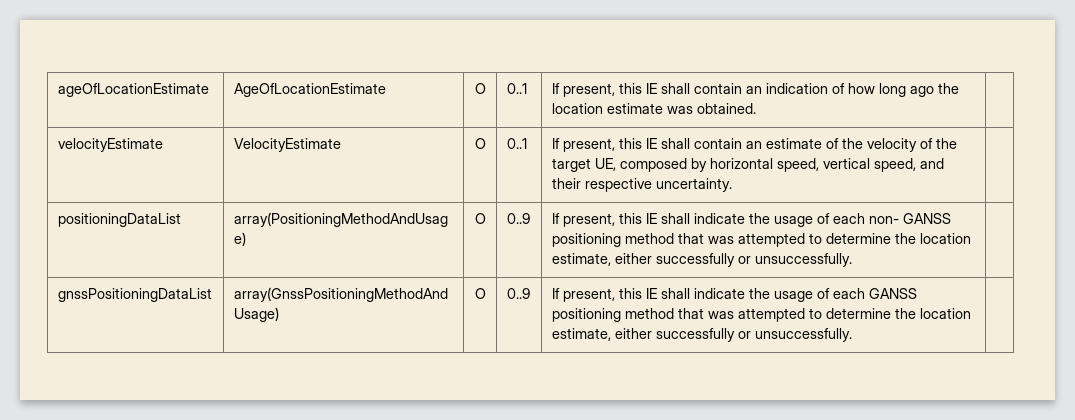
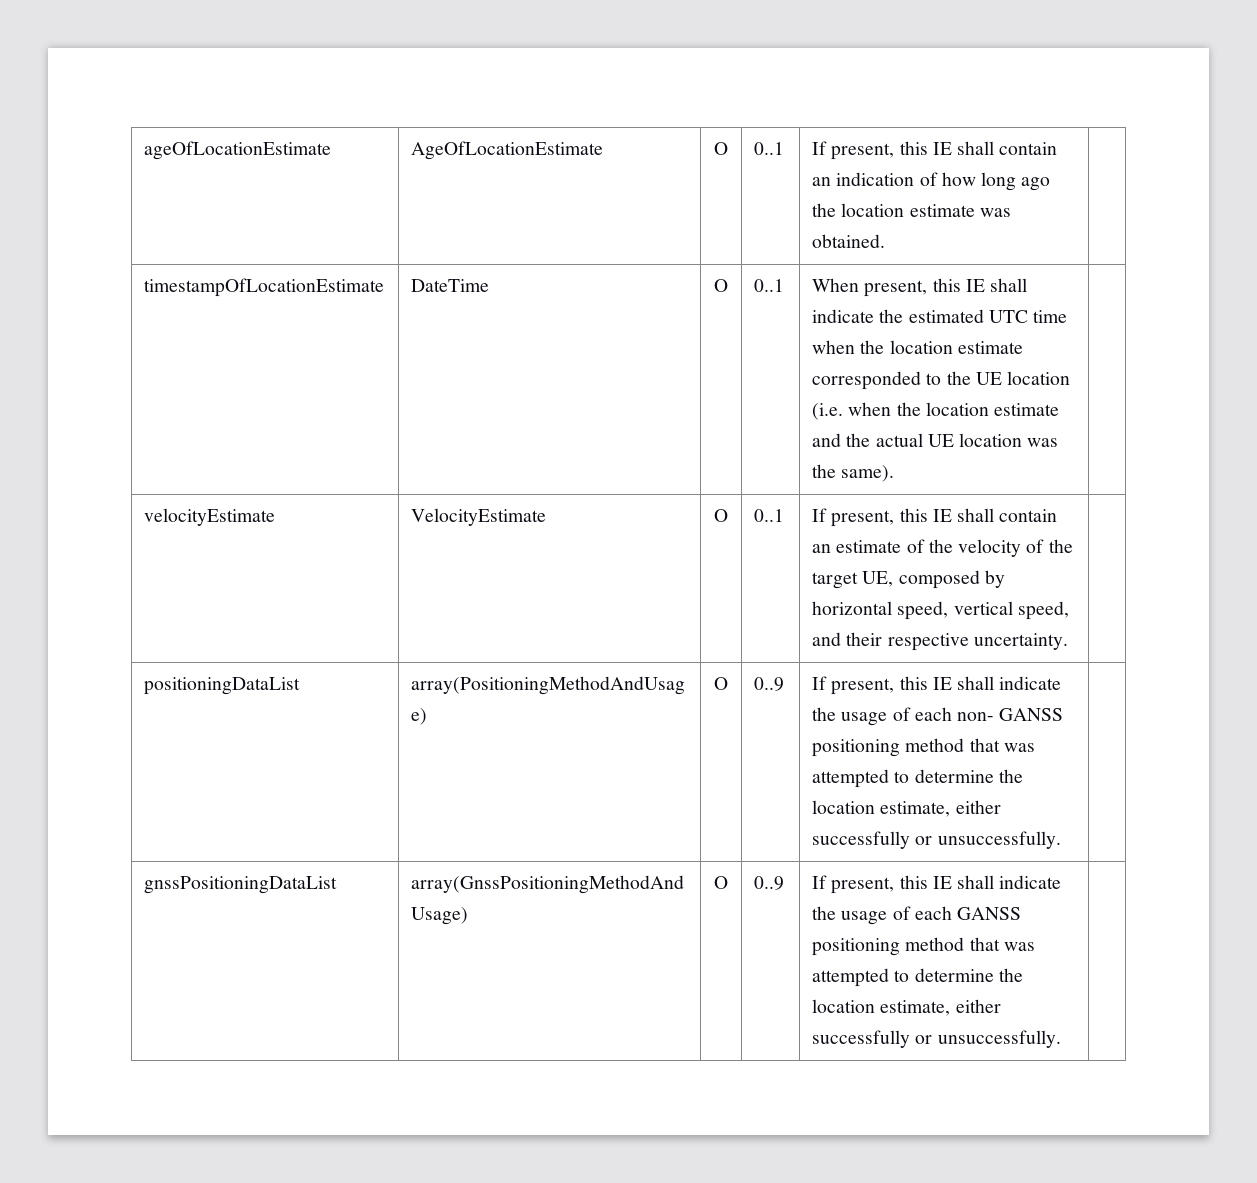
(756, 108) none -> [144,278,385,297] [411,279,490,292] [714,279,728,292] [754,279,785,292] [812,278,1028,297] [812,309,1068,323] [812,340,1023,354] [812,371,1071,390] [812,402,1060,420] [812,433,1059,447] [812,464,895,482] // timestampOfLocationEstimate | DateTime | O | 0..1 | When present, this IE shall indicate the estimated UTC time when the location estimate corresponded to the UE location (i.e. when the location estimate and the actual UE location was the same). |

